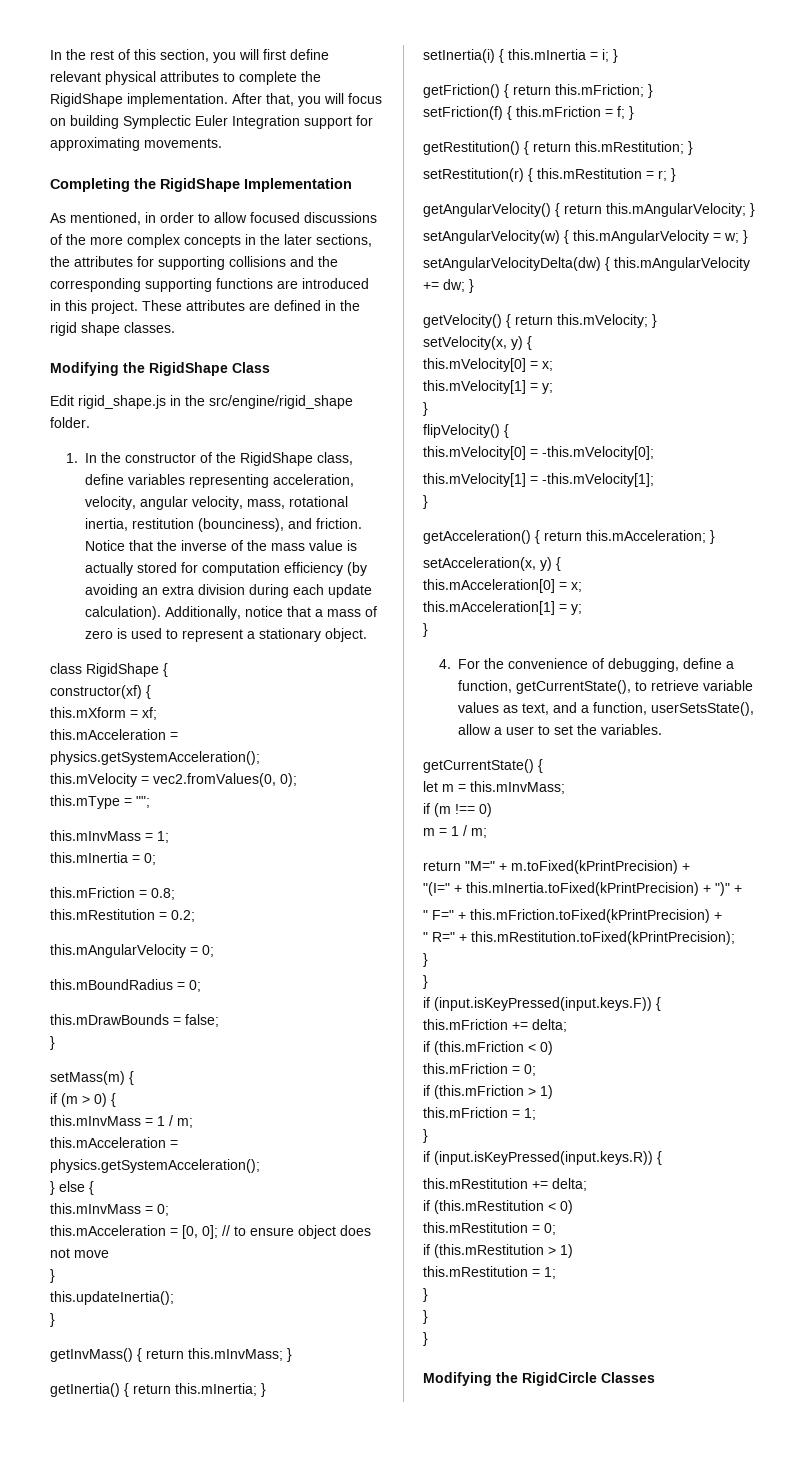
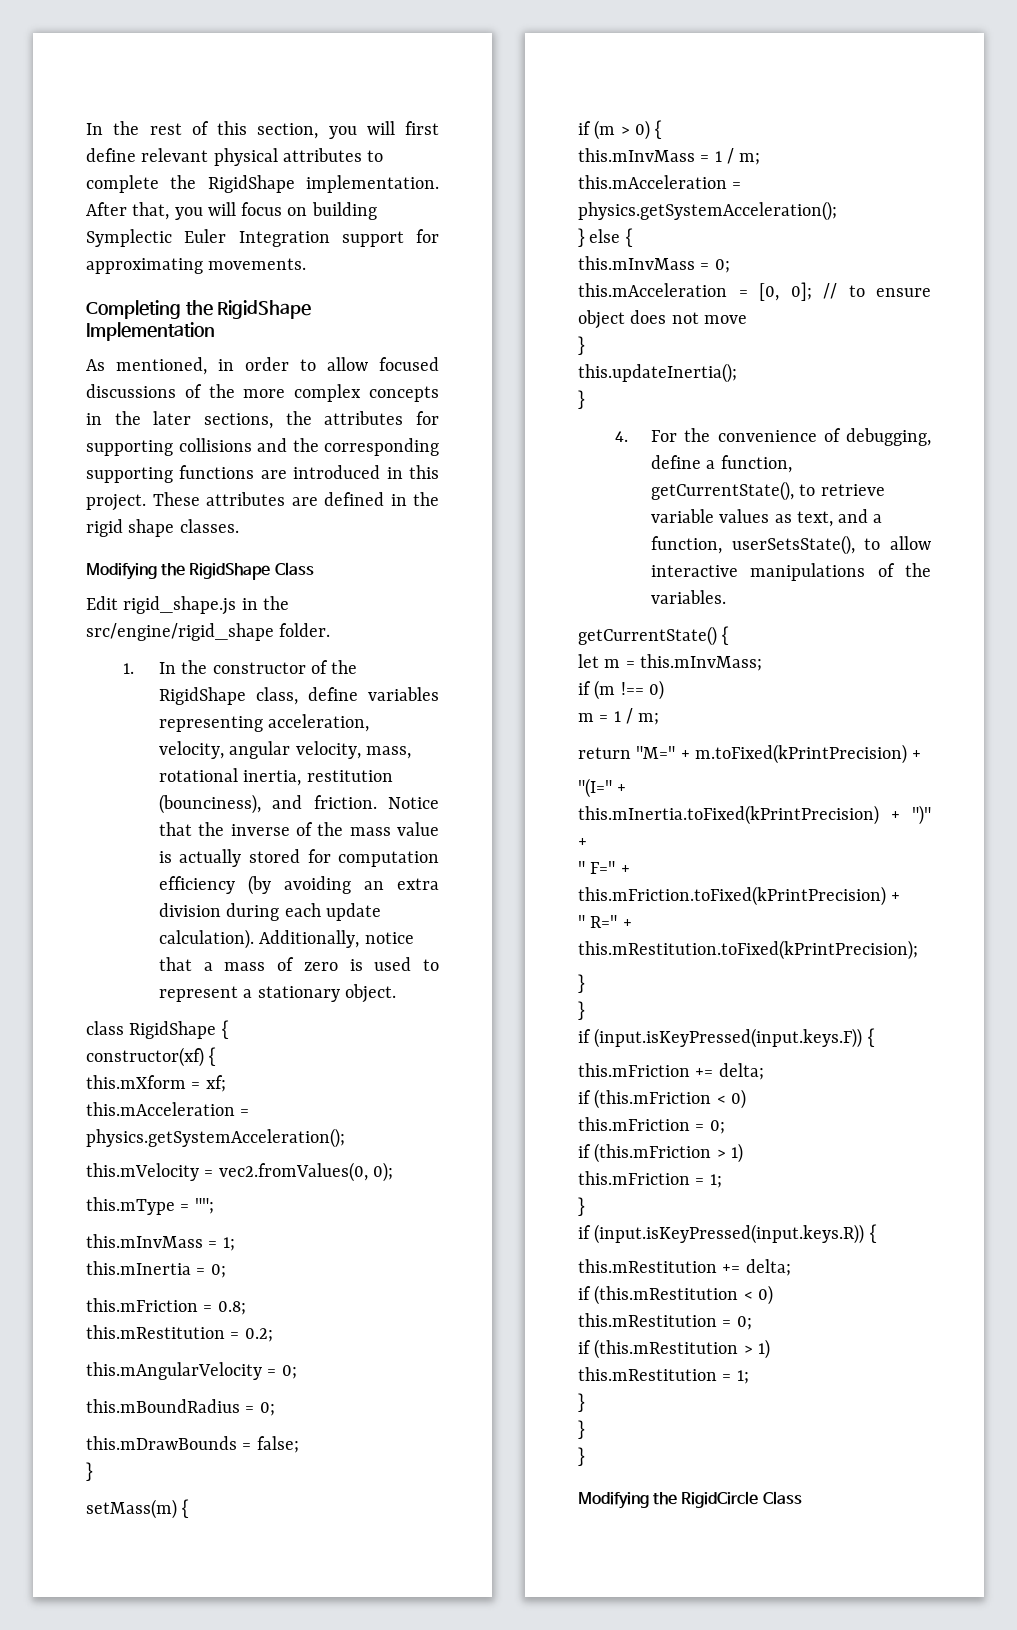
[50,1348,292,1362] [50,1383,266,1397] [423,49,618,63] [423,84,653,98] [423,106,634,120] [423,141,693,155] [423,168,676,182] [423,203,755,217] [423,230,748,244] [423,257,750,271] [423,279,474,293] [423,314,657,328] [423,336,532,350] [423,358,553,372] [423,380,553,394] [423,402,428,416] [423,424,509,438] [423,446,654,460] [423,473,654,487] [423,495,428,509] [423,530,715,544] [423,557,561,571] [423,579,582,593] [423,601,582,615] [423,623,428,637] // getInvMass() { return this.mInvMass; } // getInertia() { return this.mInertia; } // setInertia(i) { this.mInertia = i; } // getFriction() { return this.mFriction; } // setFriction(f) { this.mFriction = f; } // getRestitution() { return this.mRestitution; } // setRestitution(r) { this.mRestitution = r; } // getAngularVelocity() { return this.mAngularVelocity; } // setAngularVelocity(w) { this.mAngularVelocity = w; } // setAngularVelocityDelta(dw) { this.mAngularVelocity += dw; } // getVelocity() { return this.mVelocity; } // setVelocity(x, y) { // this.mVelocity[0] = x; // this.mVelocity[1] = y; // } // flipVelocity() { // this.mVelocity[0] = -this.mVelocity[0]; // this.mVelocity[1] = -this.mVelocity[1]; // } // getAcceleration() { return this.mAcceleration; } // setAcceleration(x, y) { // this.mAcceleration[0] = x; // this.mAcceleration[1] = y; // } -> (585, 399) none
[457,724,573,735] allow a user to set -> [864,536,931,550] [650,563,895,581] to allow interactive manipulations of
[601,1372,655,1383] Classes -> [762,1491,802,1505] Class

